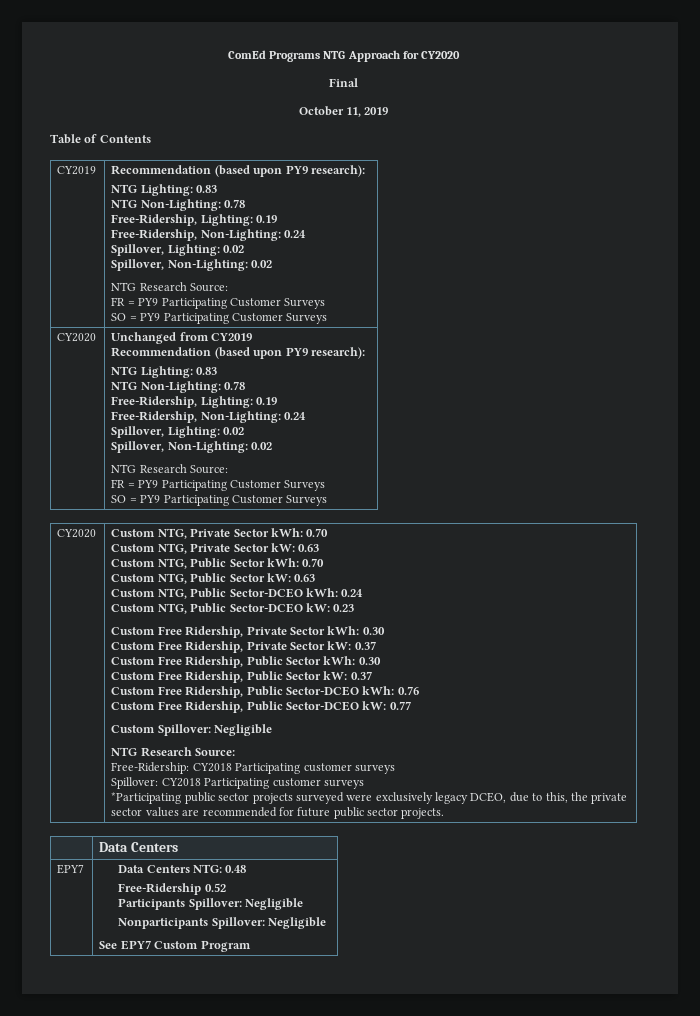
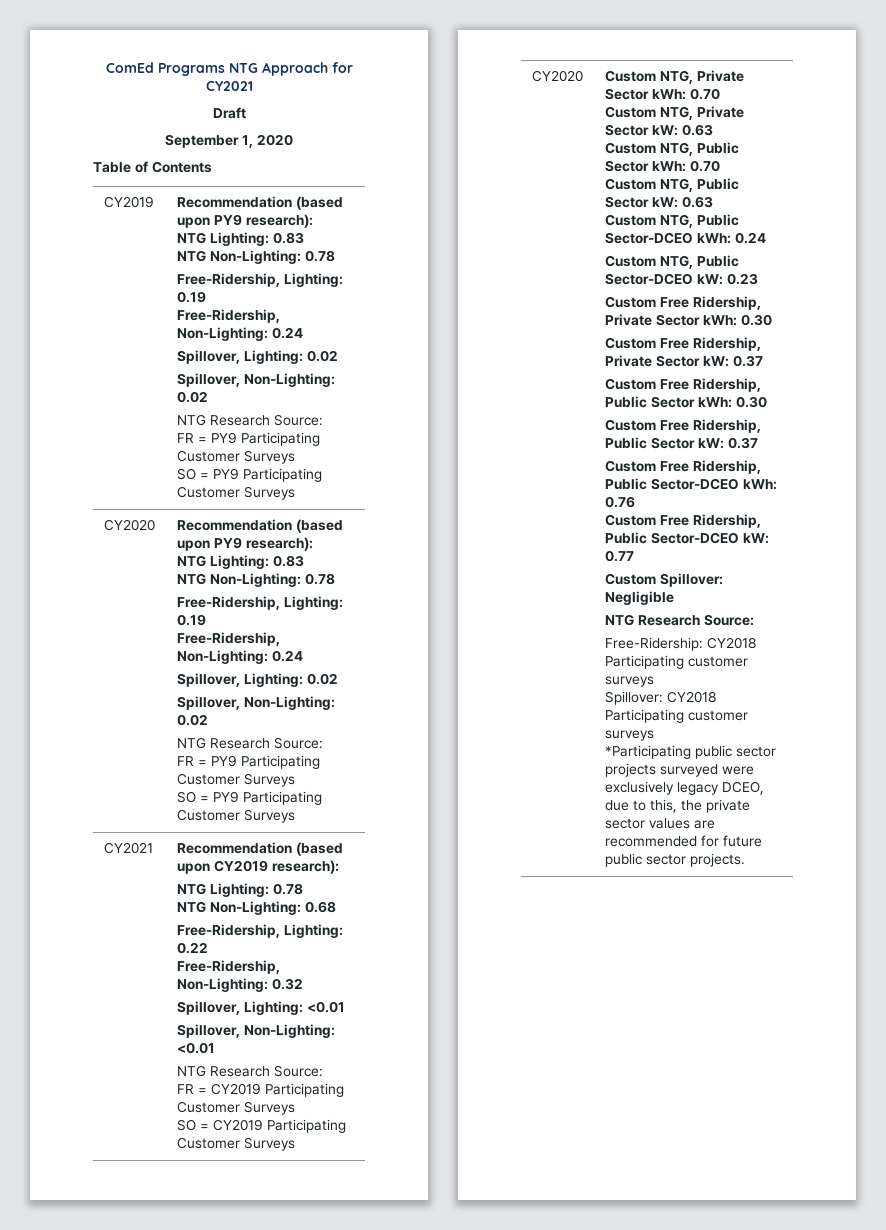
[421,51,461,59] [329,78,358,87] [298,106,389,117] CY2020 // Final // October 11, 2019 -> [205,81,253,91] [212,107,246,119] [165,134,293,148] CY2021 // Draft // September 1, 2020
[111,332,253,344] Unchanged from CY2019 // -> (155, 525) none
(328, 500) none -> [103,842,153,854] [176,842,343,856] [176,860,339,874] [176,883,303,897] [176,901,336,915] [176,924,343,938] [176,942,208,954] [176,960,280,974] [176,978,303,992] [176,1001,345,1015] [176,1024,335,1038] [176,1042,215,1054] [176,1065,323,1077] [176,1083,344,1097] [176,1101,295,1115] [176,1119,346,1133] [176,1137,295,1151] // CY2021 | Recommendation (based upon CY2019 research): // NTG Lighting: 0.78 // NTG Non-Lighting: 0.68 // Free-Ridership, Lighting: 0.22 // Free-Ridership, Non-Lighting: 0.32 // Spillover, Lighting: <0.01 // Spillover, Non-Lighting: <0.01 // NTG Research Source: // FR = CY2019 Participating Customer Surveys // SO = CY2019 Participating Customer Surveys
[99,842,179,852] [57,864,85,874] [118,864,247,873] [118,883,226,895] [118,898,303,910] [118,917,326,929] [99,940,251,952] // | Data Centers // EPY7 | Data Centers NTG: 0.48 // Free-Ridership 0.52 // Participants Spillover: Negligible // Nonparticipants Spillover: Negligible // See EPY7 Custom Program -> (745, 860) none

